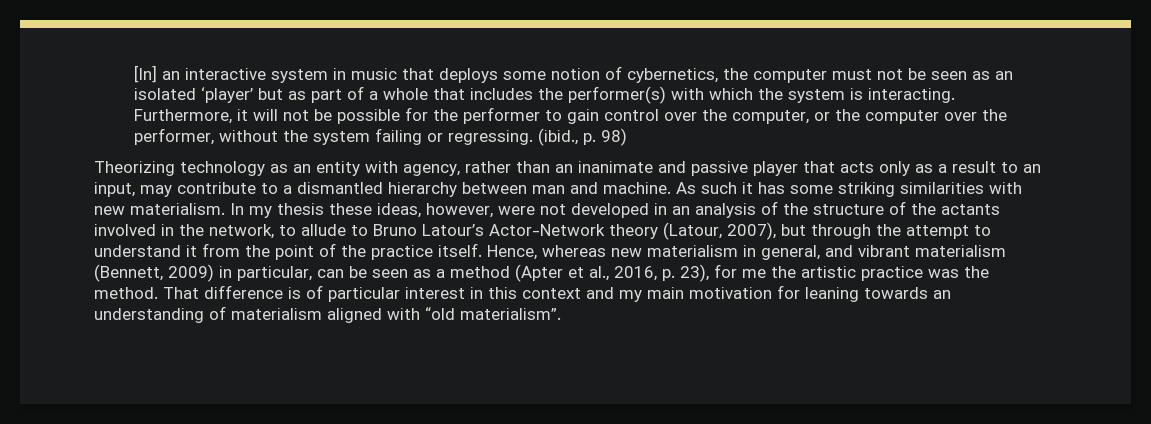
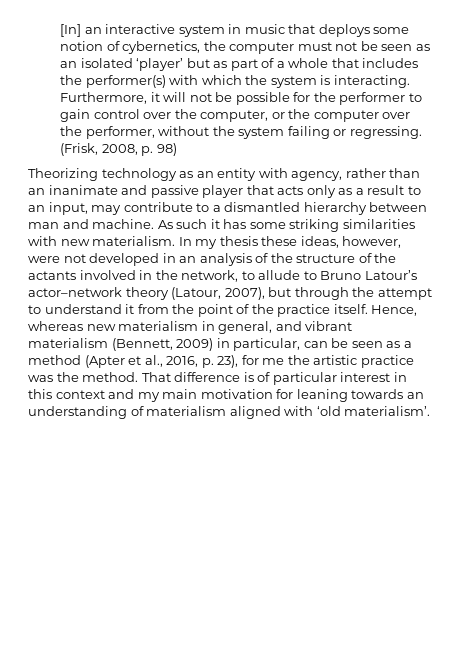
[538,128,579,146] (ibid., -> [60,143,138,156] (Frisk, 2008,
[489,224,605,236] Actor-Network -> [28,287,122,297] actor–network
[425,307,561,320] “old materialism”. -> [316,406,431,416] ‘old materialism’.

